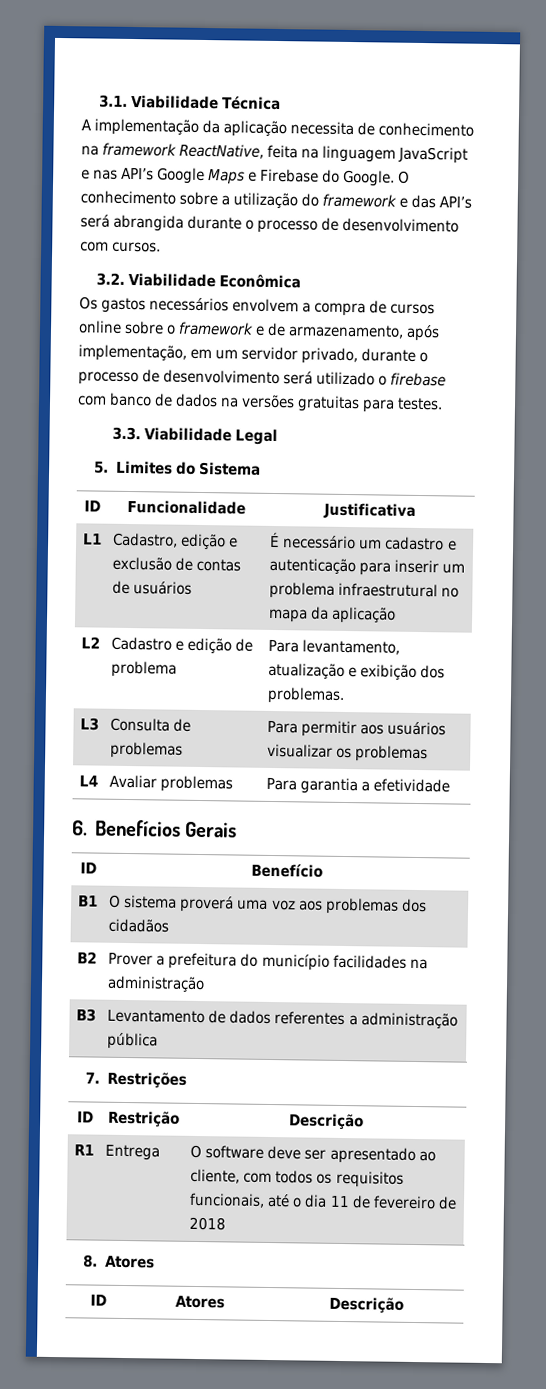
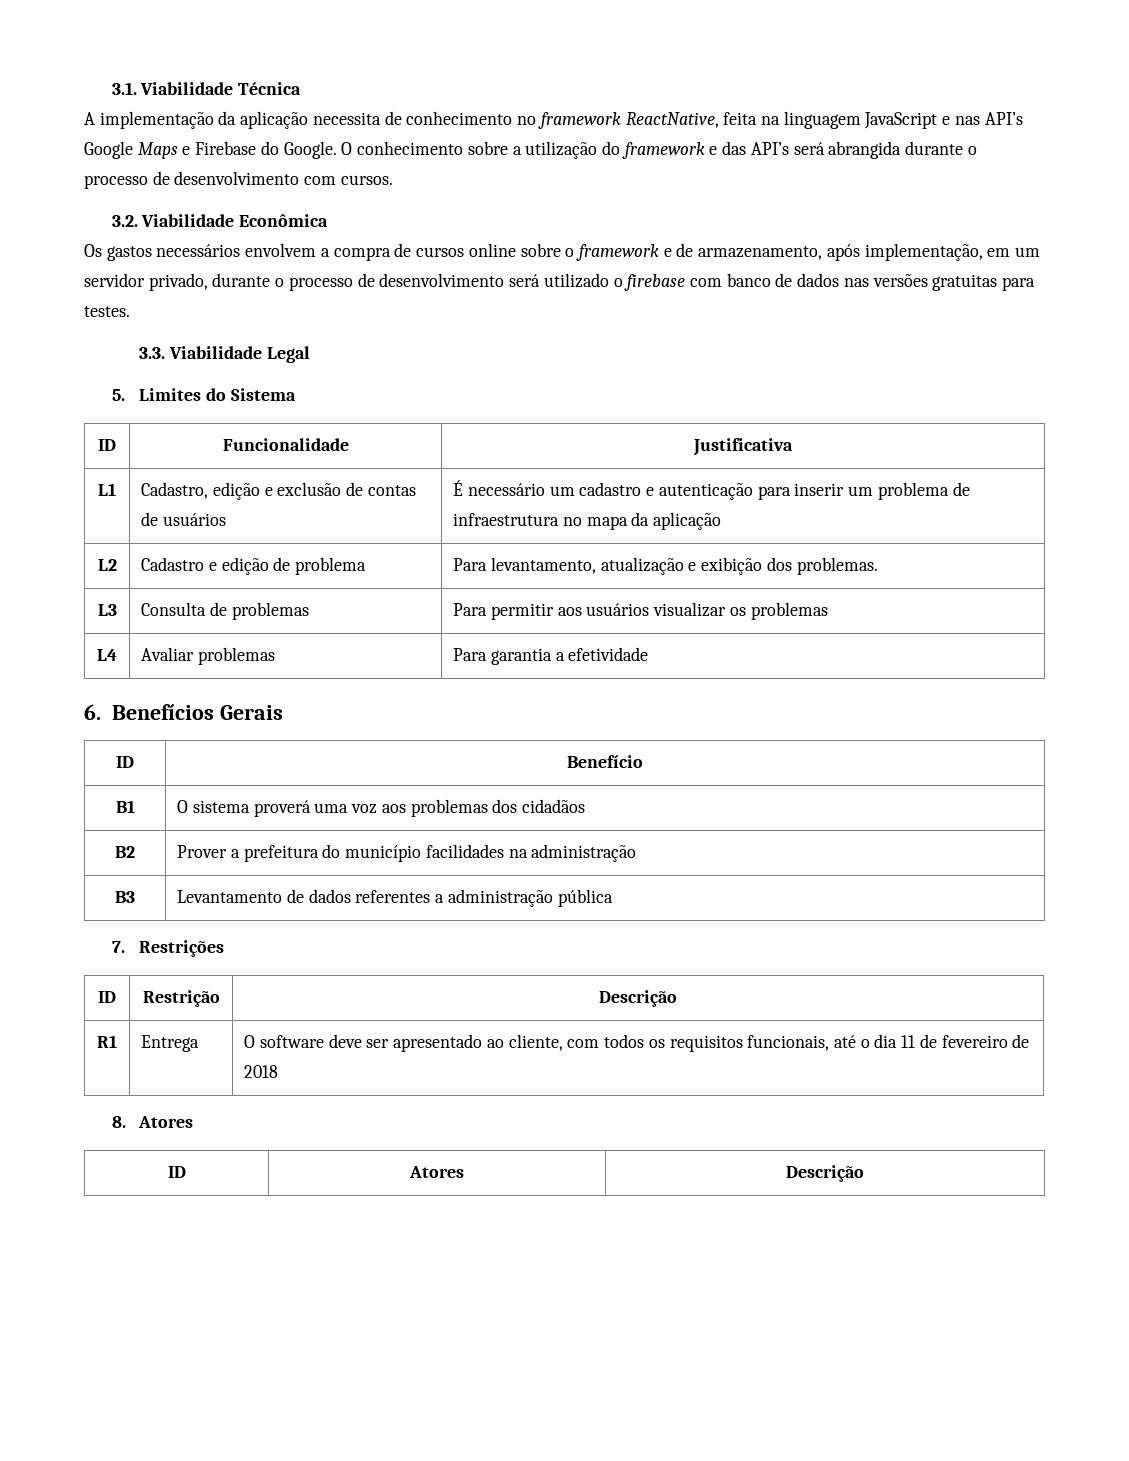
[81,145,99,156] na -> [517,116,537,125] no
[220,397,240,408] na -> [843,278,869,287] nas
[338,582,439,598] infraestrutural -> [952,482,970,496] [453,513,560,526] de infraestrutura

